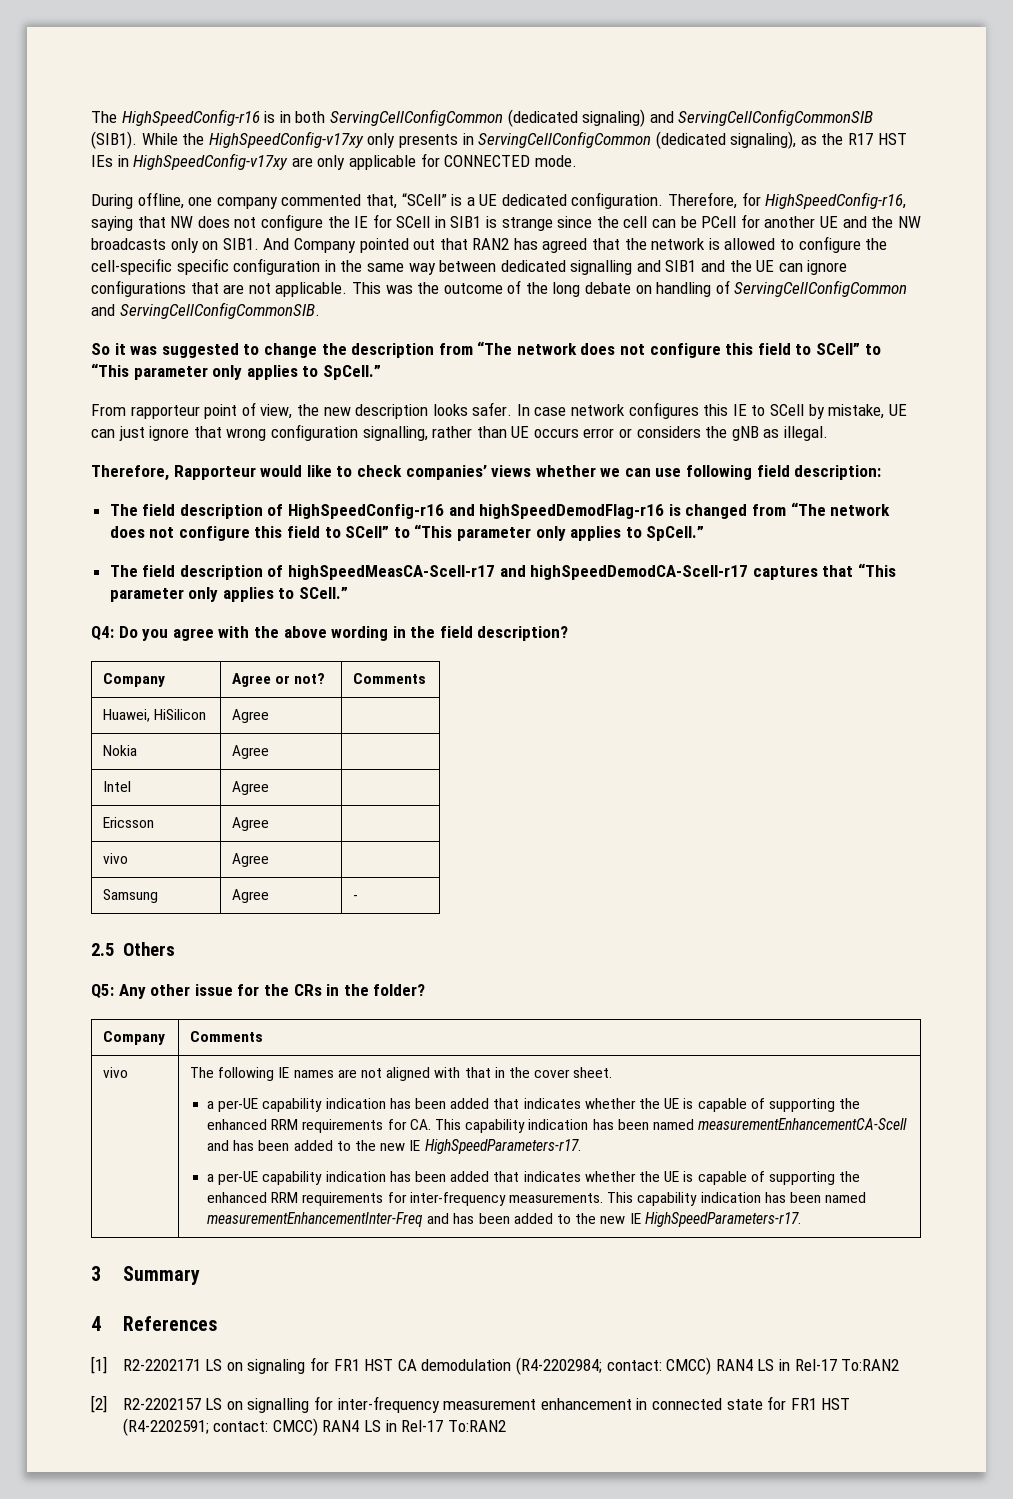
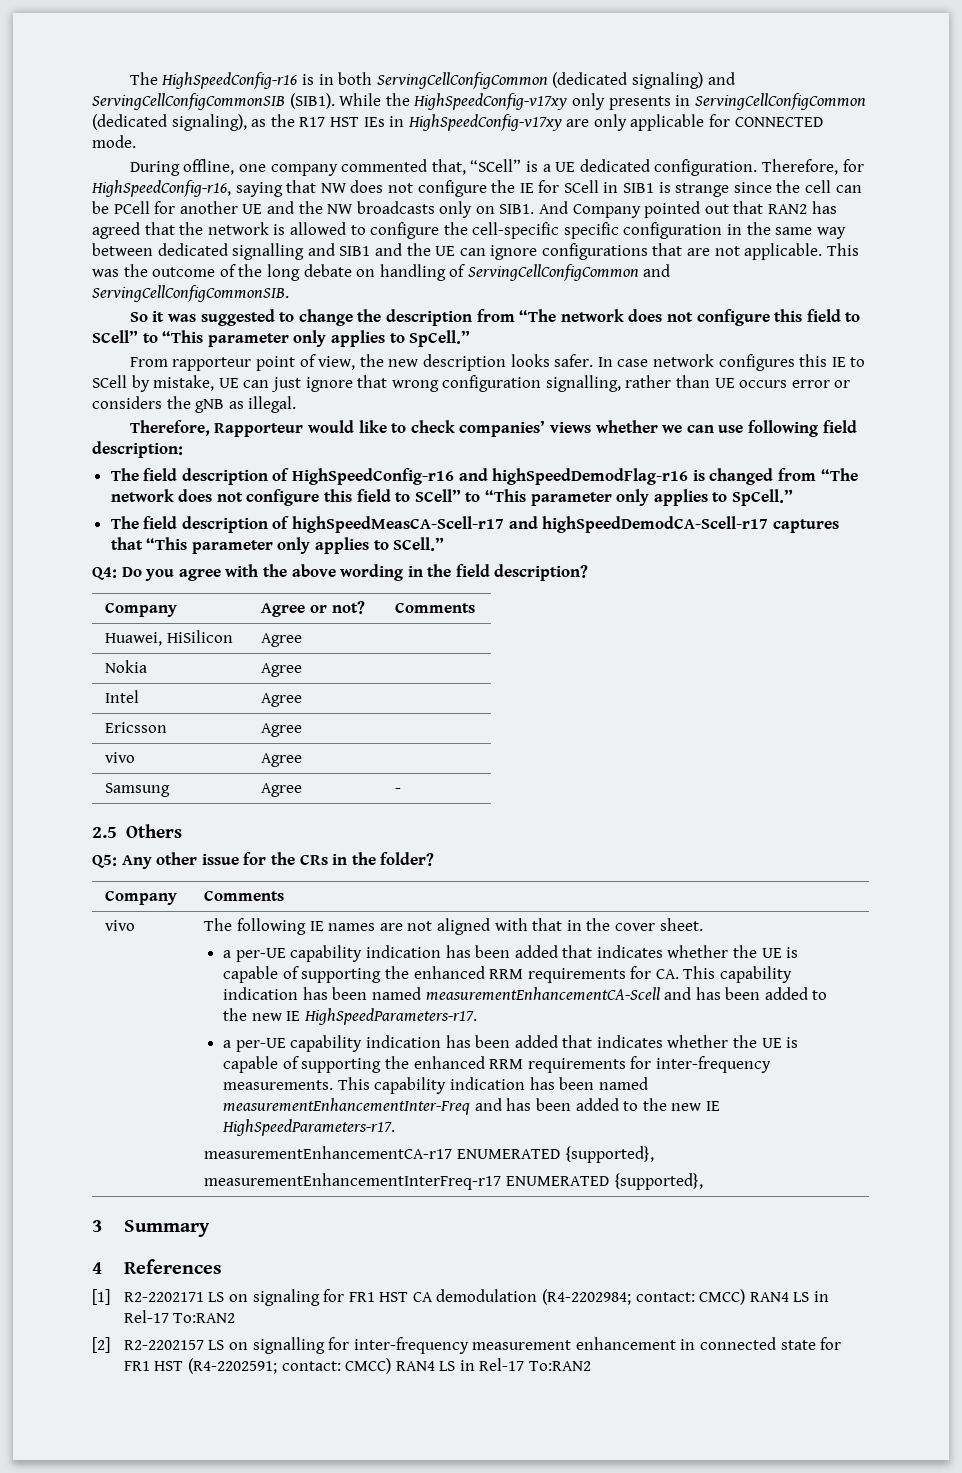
(801, 1219) none -> [204,1146,654,1163] [204,1173,703,1190] // measurementEnhancementCA-r17 ENUMERATED {supported}, // measurementEnhancementInterFreq-r17 ENUMERATED {supported},

